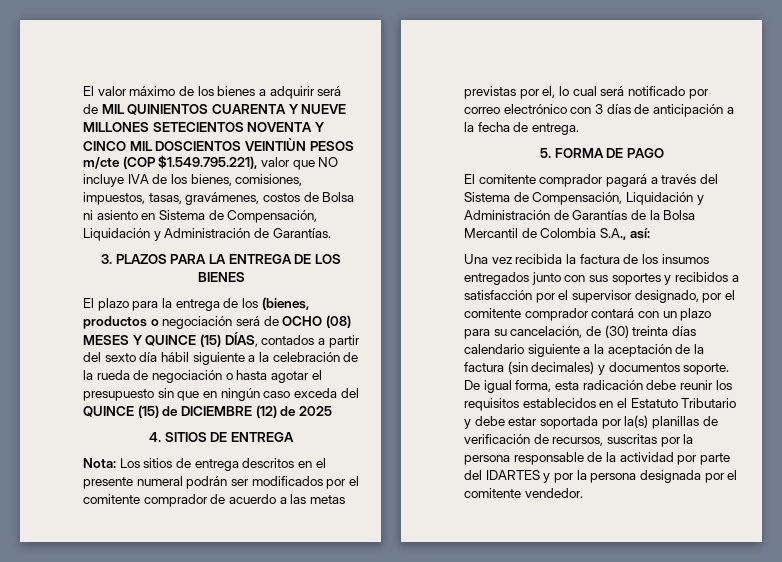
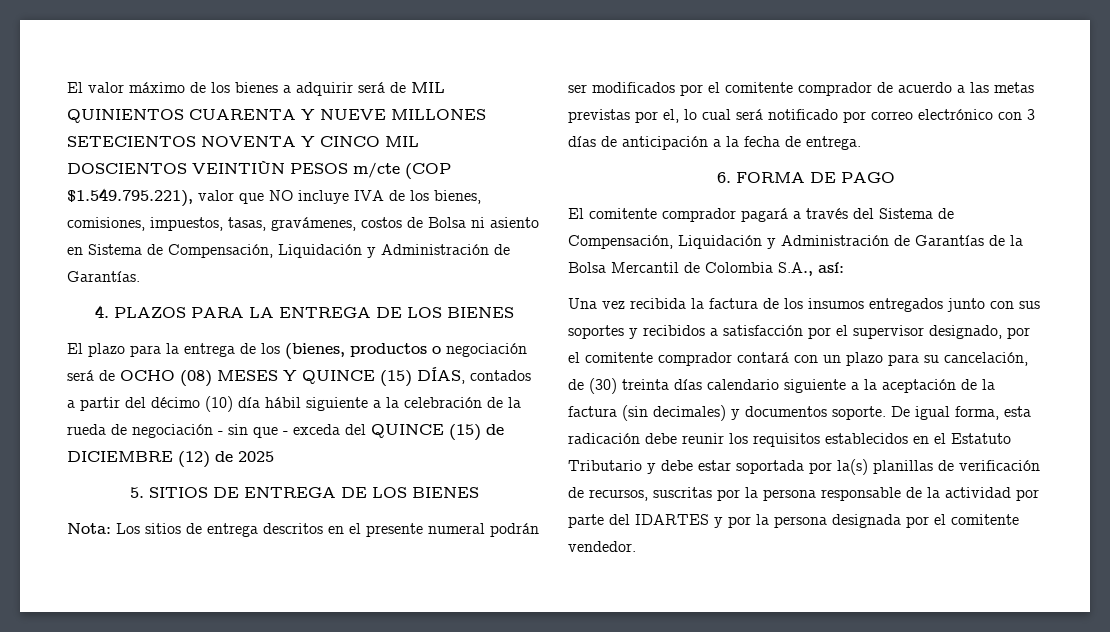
[101,254,113,264] 3. -> [95,305,109,318] 4.
[104,353,136,362] sexto -> [151,396,233,412] décimo (10)
[225,370,322,383] [83,388,291,401] o hasta agotar el presupuesto sin que en ningún caso -> [218,424,288,438] - sin que -
[149,432,162,442] 4. -> [130,487,144,498] 5.
(294, 437) none -> [341,487,479,498] DE LOS BIENES
[540,148,552,158] 5. -> [716,172,731,183] 6.

